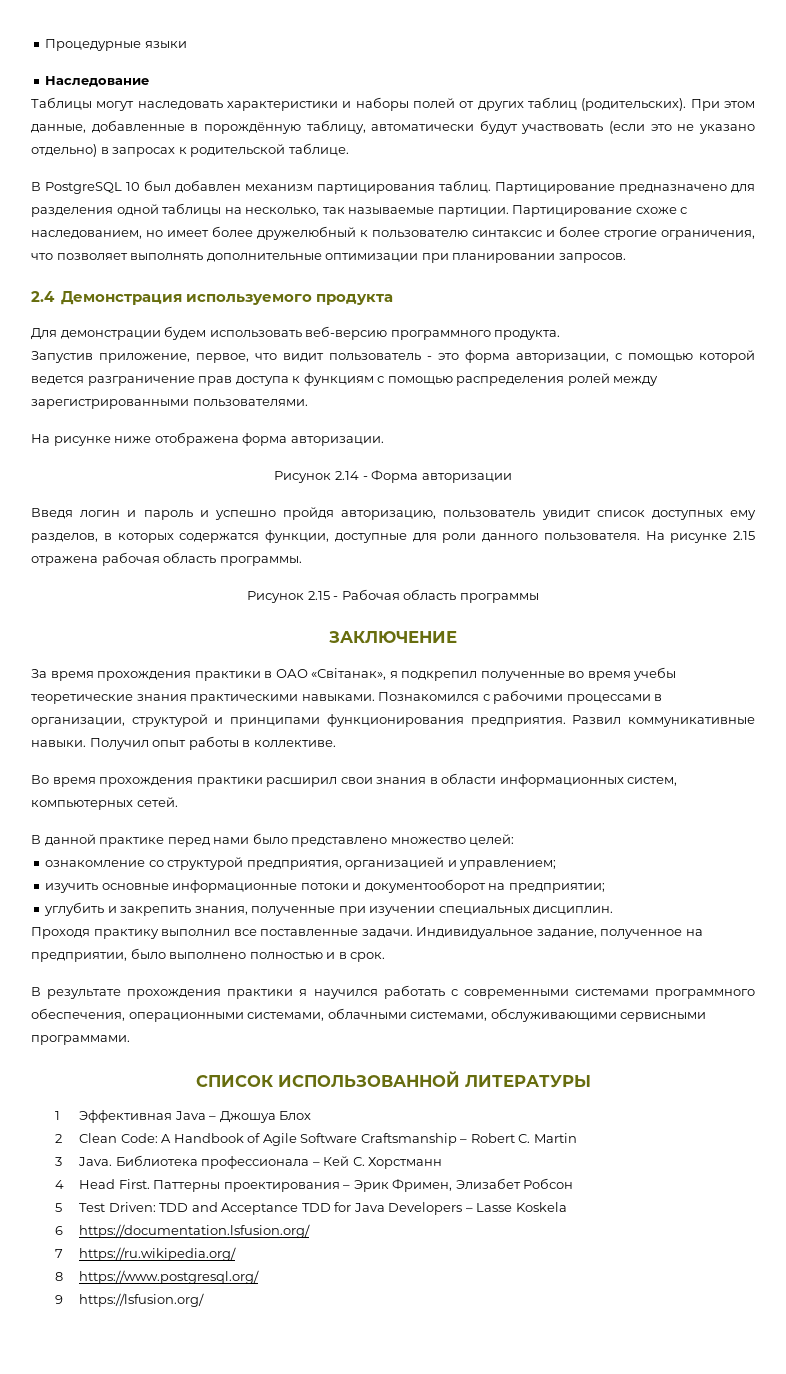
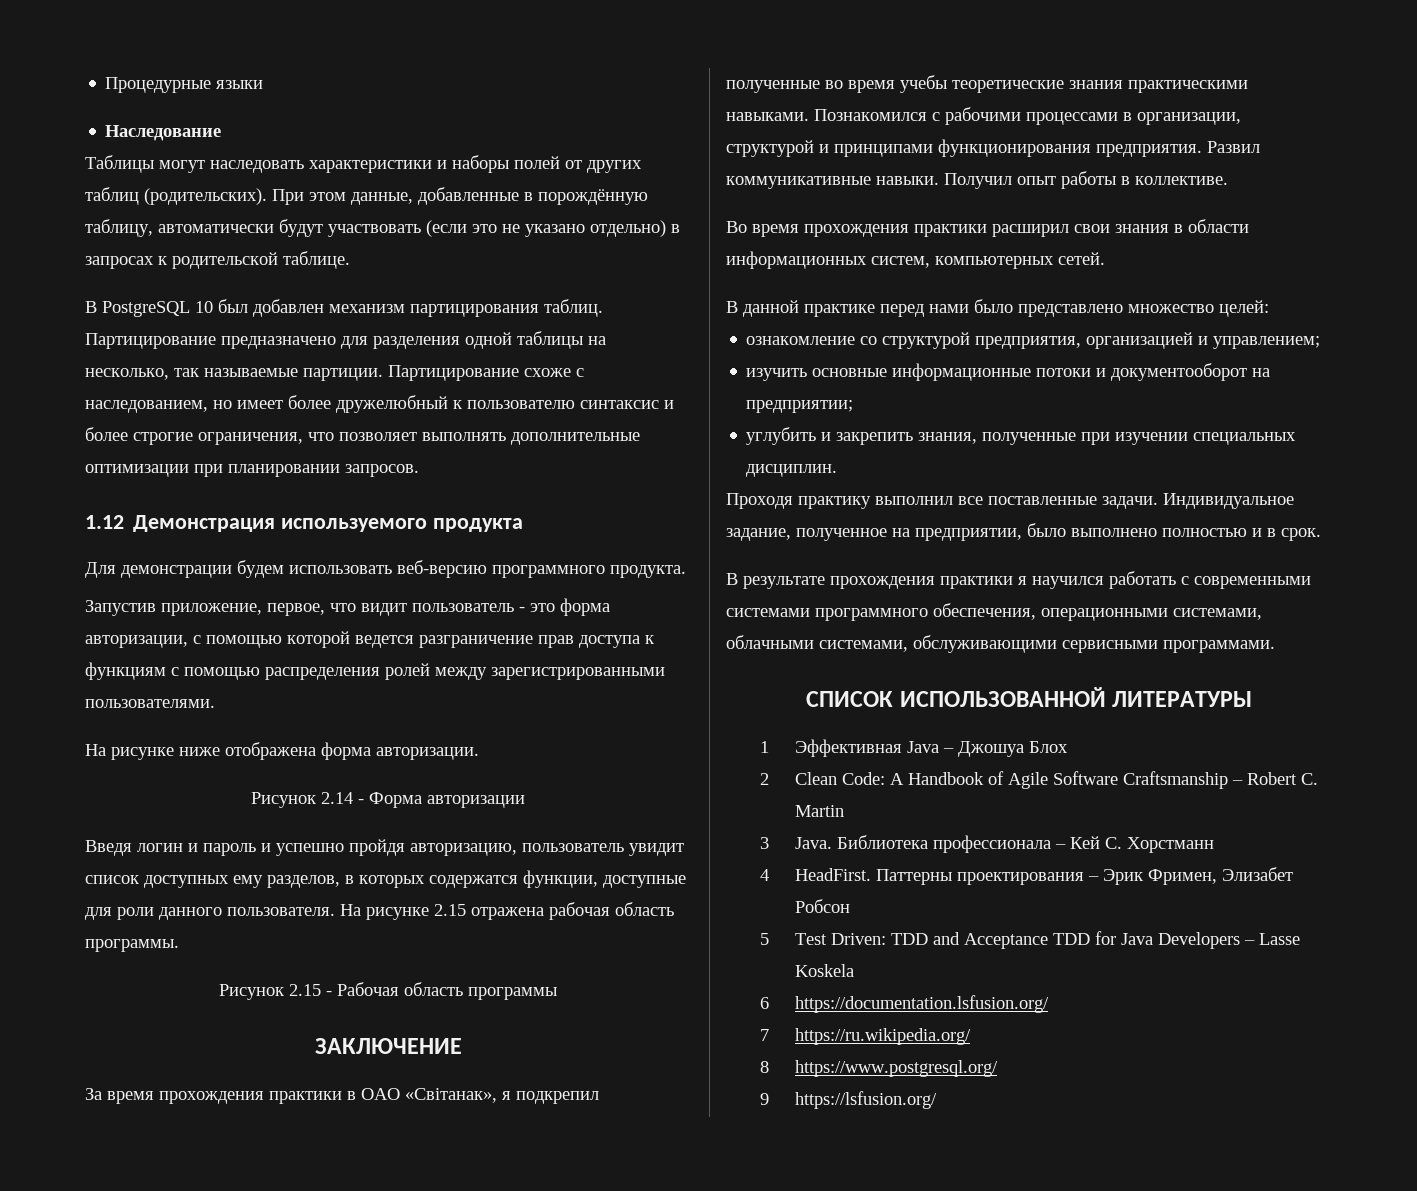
[31,291,55,302] 2.4 -> [85,515,124,529] 1.12
[79,1179,150,1189] Head First. -> [794,868,871,881] HeadFirst.

